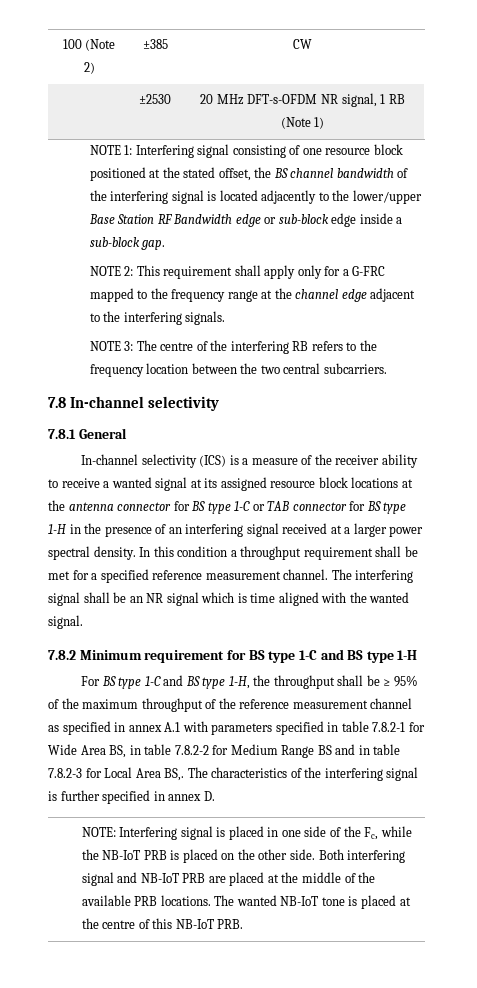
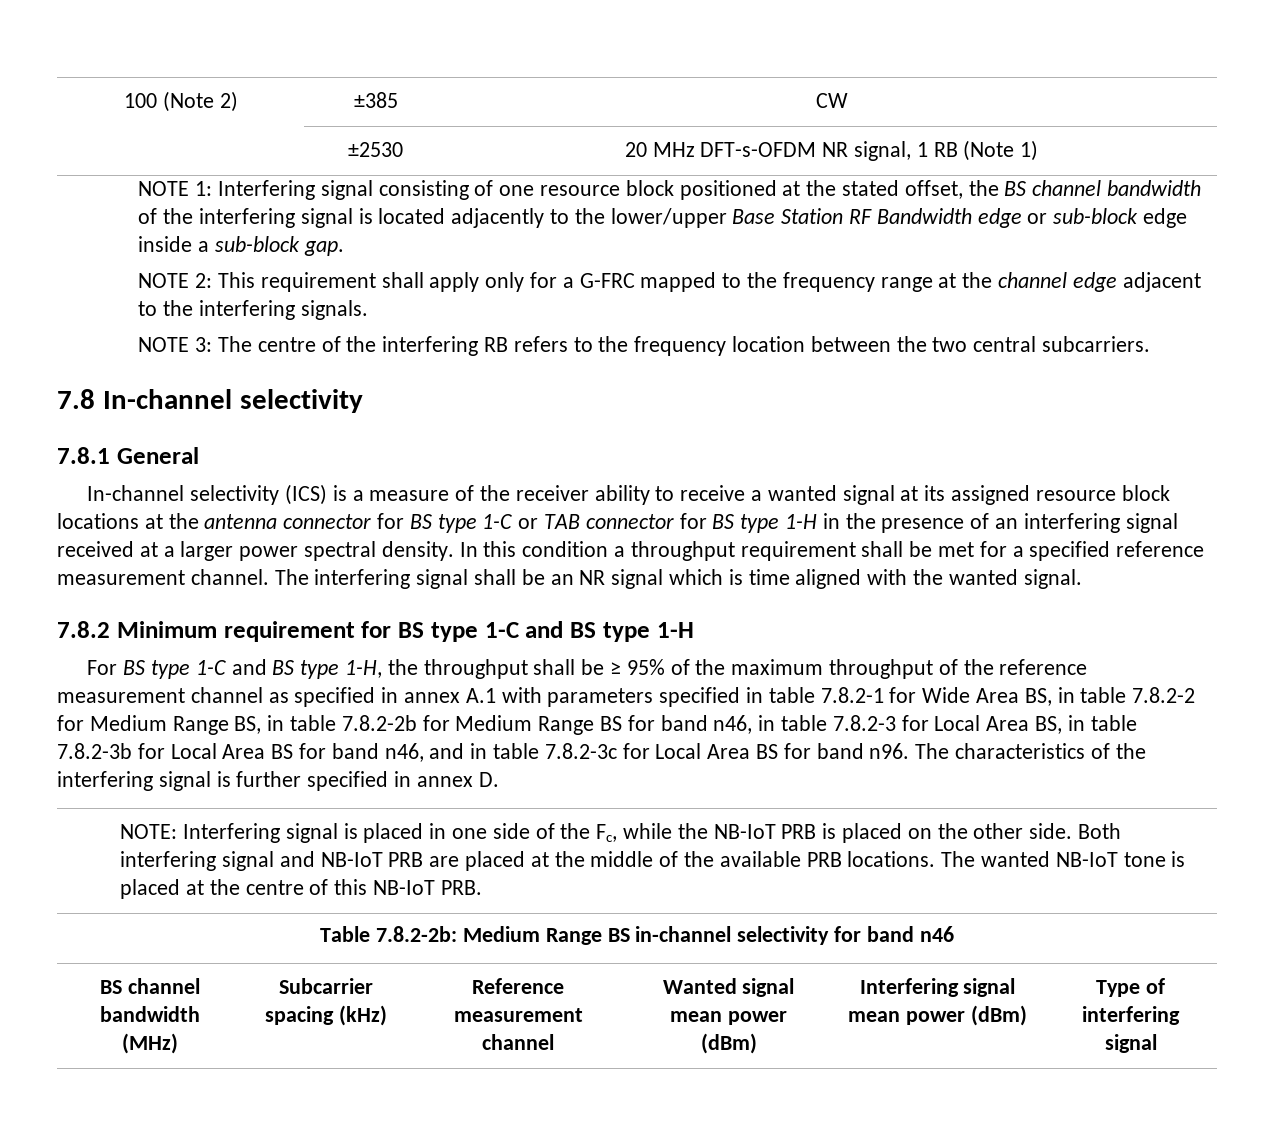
[317,744,356,755] BS and -> [234,715,753,735] BS, in table 7.8.2-2b for Medium Range BS for band n46,
[164,768,185,781] BS,. -> [1035,715,1137,734] [57,743,910,762] BS, in table 7.8.2-3b for Local Area BS for band n46, and in table 7.8.2-3c for Local Area BS for band n96.
(244, 924) none -> [320,926,954,945] [100,978,200,994] [100,1006,200,1022] [122,1033,178,1054] [279,978,373,994] [265,1005,387,1026] [472,978,564,994] [453,1008,583,1022] [482,1034,554,1050] [662,978,795,997] [670,1011,787,1025] [700,1033,757,1054] [859,978,1016,997] [848,1005,1027,1026] [1096,978,1165,997] [1082,1006,1180,1025] [1104,1034,1157,1053] // Table 7.8.2-2b: Medium Range BS in-channel selectivity for band n46 // BS channel bandwidth (MHz) | Subcarrier spacing (kHz) | Reference measurement channel | Wanted signal mean power (dBm) | Interfering signal mean power (dBm) | Type of interfering signal

